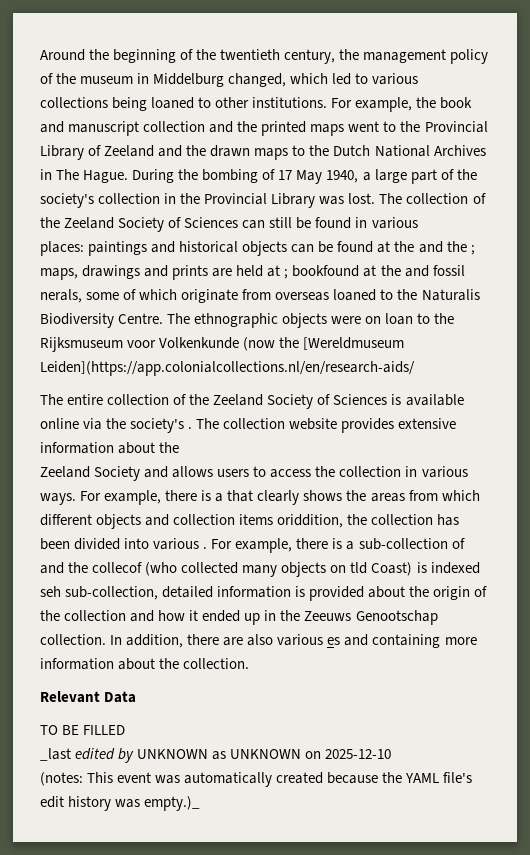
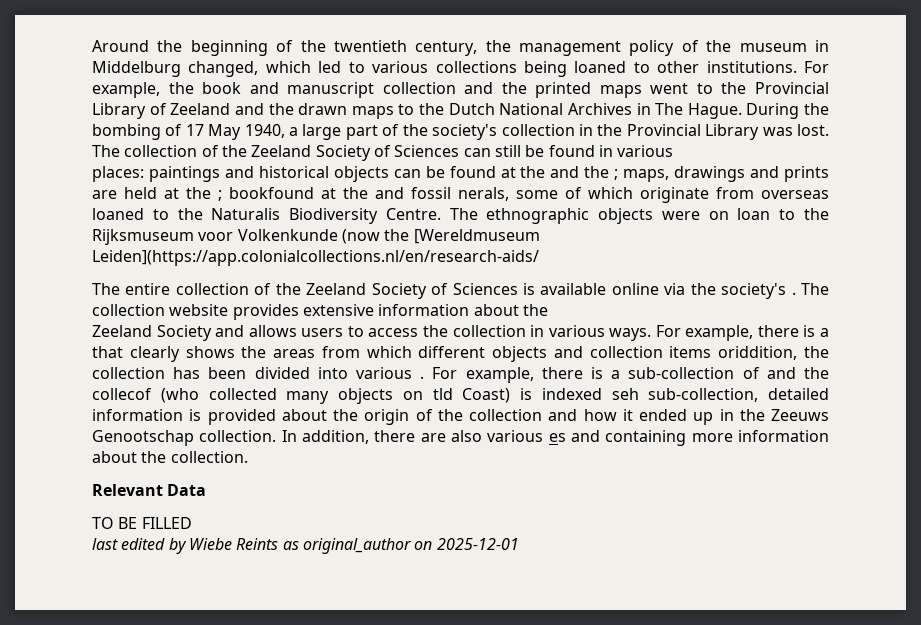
(281, 271) none -> [186,187,211,199] the
[40,748,71,761] _last -> [92,538,118,550] last
[137,749,392,760] [40,772,473,787] [40,796,201,811] UNKNOWN as UNKNOWN on 2025-12-10 // (notes: This event was automatically created because the YAML file's edit history was empty.)_ -> [188,538,519,554] Wiebe Reints as original_author on 2025-12-01

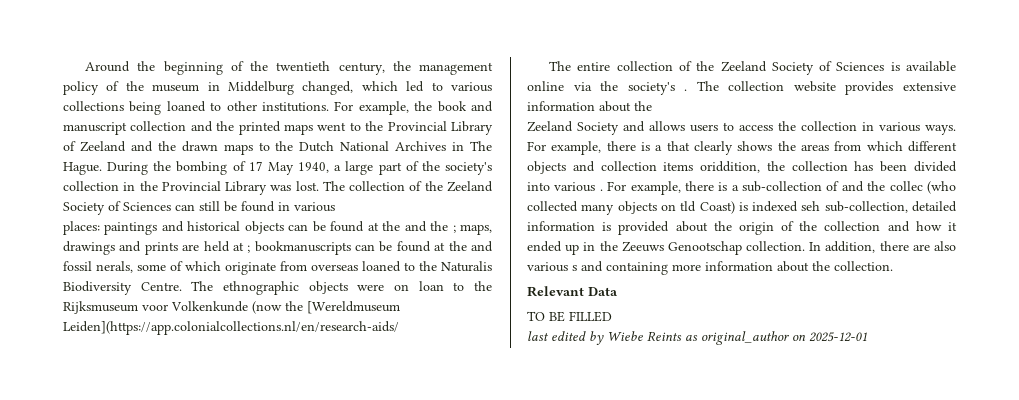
[186,187,314,201] the ; bookfound -> [247,241,431,255] ; bookmanuscripts can be found
[92,388,152,400] collecof -> [889,181,923,191] collec
[548,433,566,442] es -> [572,265,577,271] s

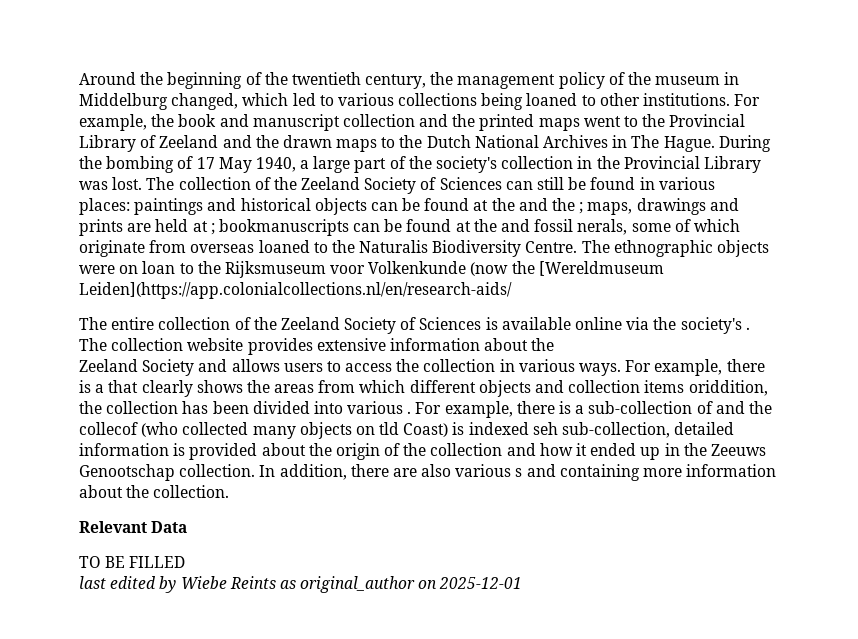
[889,181,923,191] collec -> [79,422,138,435] collecof

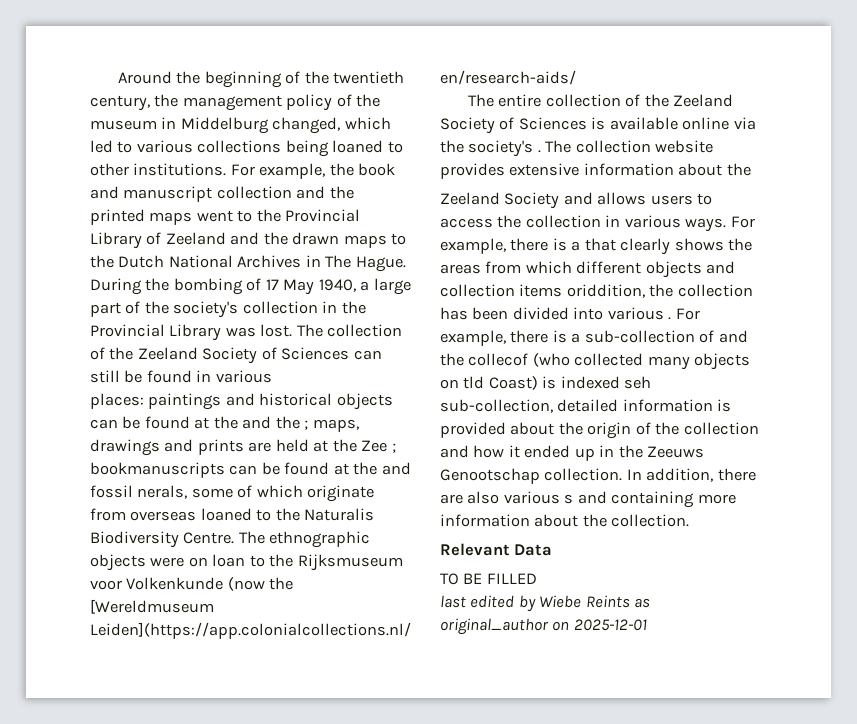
(208, 226) none -> [332,439,388,452] the Zee

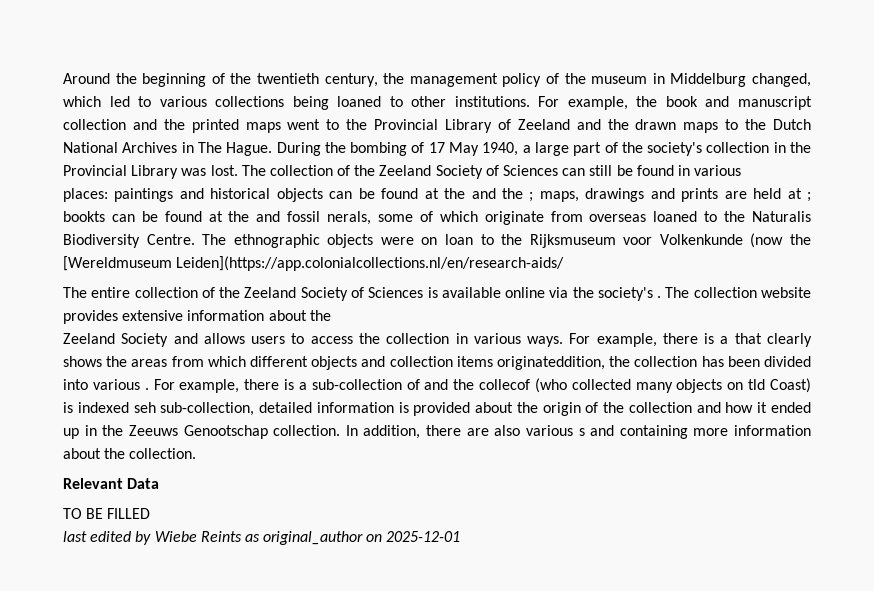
[332,439,396,453] [90,462,225,478] the Zee ; bookmanuscripts -> [807,192,812,202] [63,211,105,222] ; bookts
[566,284,645,298] oriddition, -> [496,356,605,370] originateddition,

